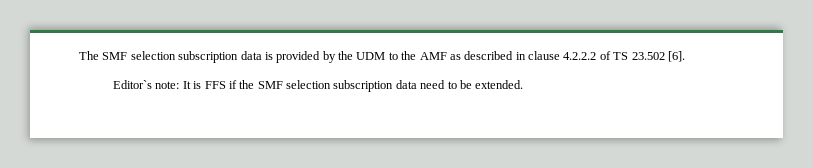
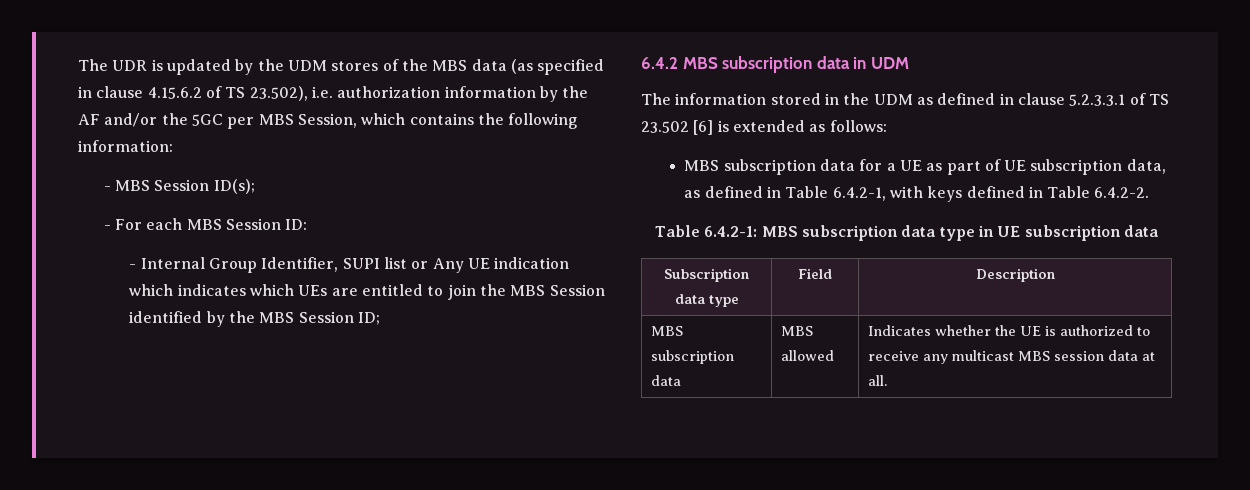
[79,51,685,63] [112,80,524,92] The SMF selection subscription data is provided by the UDM to the AMF as described in clause 4.2.2.2 of TS 23.502 [6]. // Editor`s note: It is FFS if the SMF selection subscription data need to be extended. -> [78,59,605,75] [78,86,589,102] [78,113,579,129] [78,140,173,152] [103,179,255,194] [103,218,308,230] [129,257,570,273] [129,284,605,300] [129,311,380,327] [641,56,909,73] [641,93,1169,106] [641,120,887,135] [684,159,1166,175] [684,186,1150,202] [655,225,1159,241] [664,268,749,282] [674,294,739,307] [798,268,832,279] [975,268,1055,282] [650,326,683,336] [650,350,734,364] [650,375,681,386] [780,326,813,336] [780,350,834,361] [867,325,1150,336] [867,350,1155,364] [867,375,887,386] The UDR is updated by the UDM stores of the MBS data (as specified in clause 4.15.6.2 of TS 23.502), i.e. authorization information by the AF and/or the 5GC per MBS Session, which contains the following information: // - MBS Session ID(s); // - For each MBS Session ID: // - Internal Group Identifier, SUPI list or Any UE indication which indicates which UEs are entitled to join the MBS Session identified by the MBS Session ID; // 6.4.2 MBS subscription data in UDM // The information stored in the UDM as defined in clause 5.2.3.3.1 of TS 23.502 [6] is extended as follows: // MBS subscription data for a UE as part of UE subscription data, as defined in Table 6.4.2-1, with keys defined in Table 6.4.2-2. // Table 6.4.2-1: MBS subscription data type in UE subscription data // Subscription data type | Field | Description // MBS subscription data | MBS allowed | Indicates whether the UE is authorized to receive any multicast MBS session data at all.

